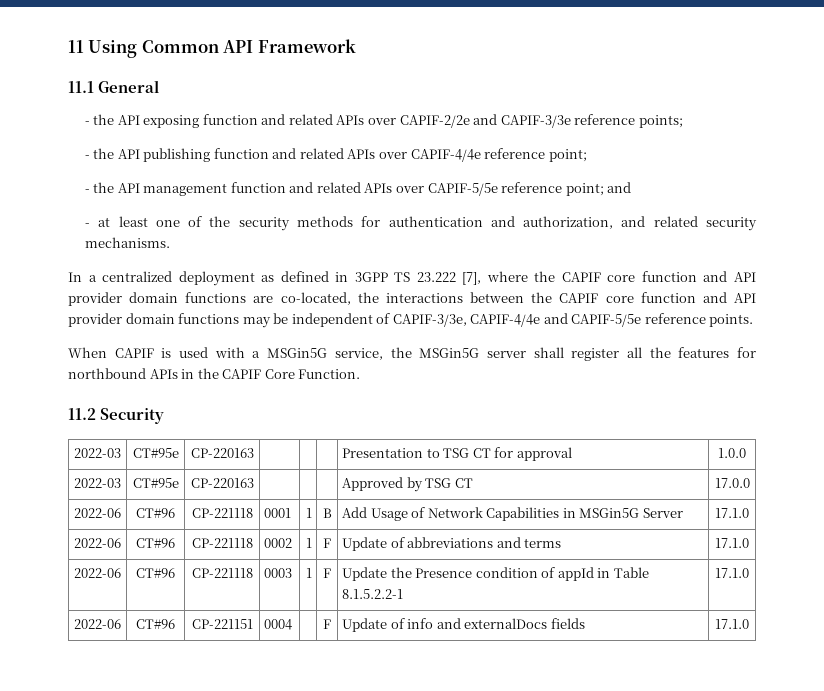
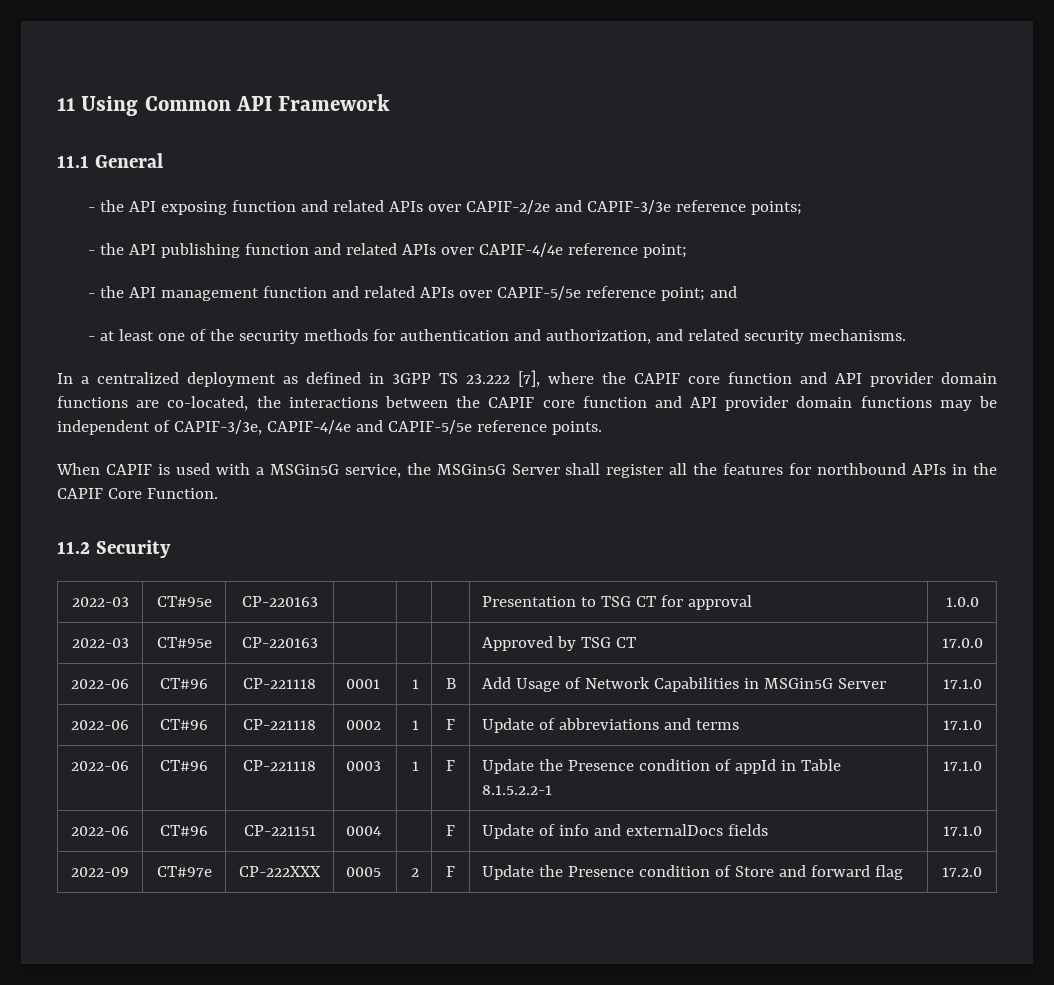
[486,351,526,358] server -> [511,464,560,475] Server
(749, 624) none -> [71,867,129,877] [156,866,212,877] [239,866,321,877] [346,867,382,877] [410,868,419,877] [446,866,455,877] [482,865,904,880] [942,867,982,877] // 2022-09 | CT#97e | CP-222XXX | 0005 | 2 | F | Update the Presence condition of Store and forward flag | 17.2.0

